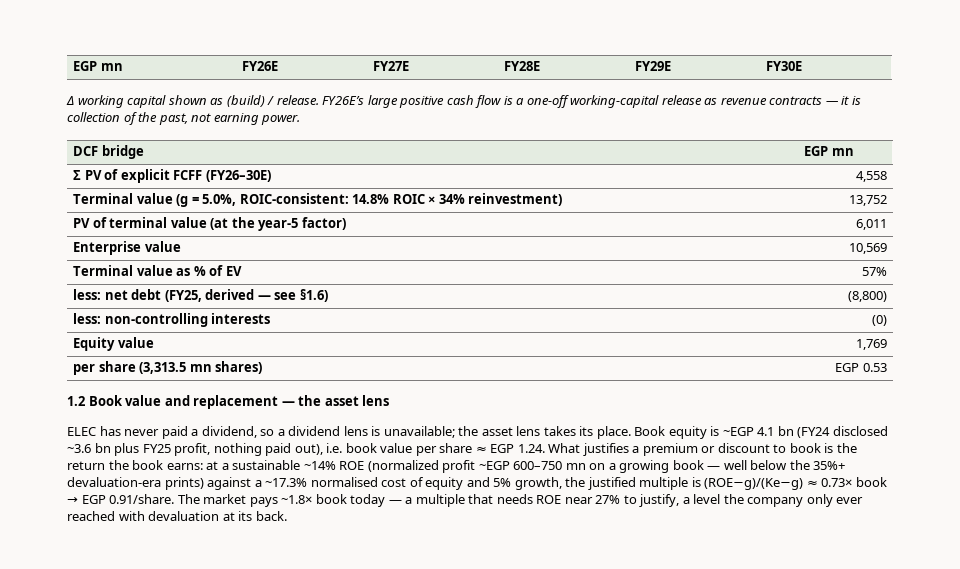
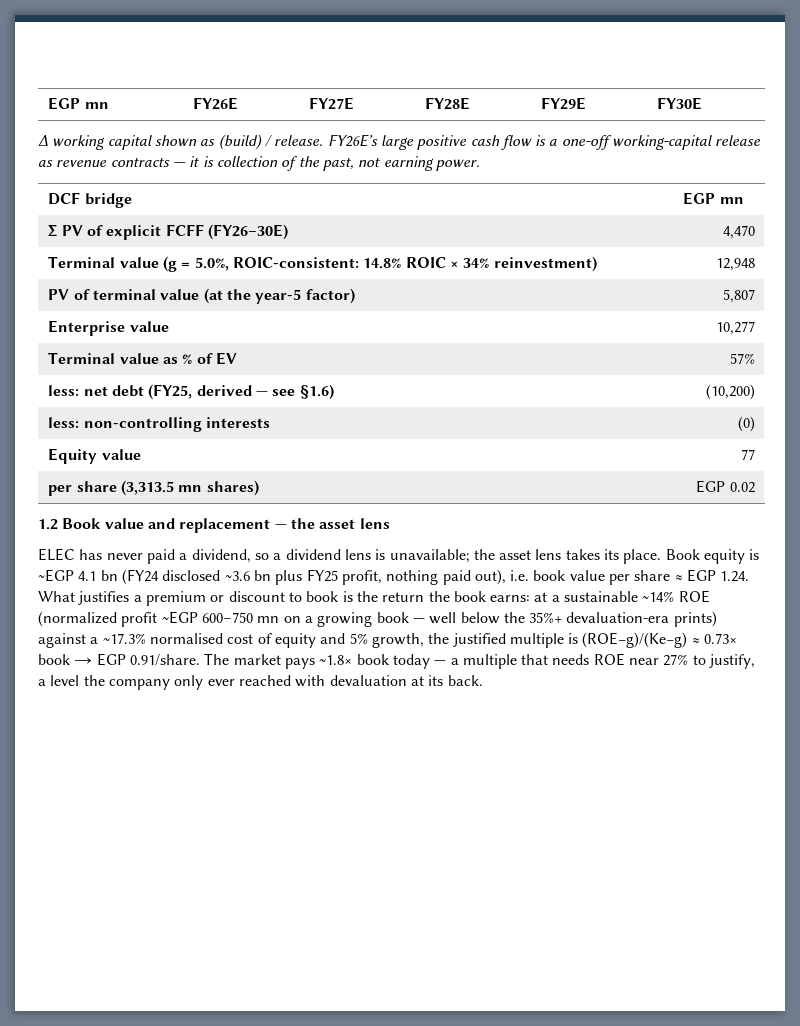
[855,171,887,182] 4,558 -> [722,225,755,239] 4,470
[848,195,887,206] 13,752 -> [715,258,755,271] 12,948
[855,219,887,230] 6,011 -> [722,289,755,303] 5,807
[848,243,887,254] 10,569 -> [715,321,755,335] 10,277
[847,291,887,302] (8,800) -> [705,384,755,400] (10,200)
[855,339,887,350] 1,769 -> [740,449,755,460] 77
[862,363,887,372] 0.53 -> [729,482,755,493] 0.02

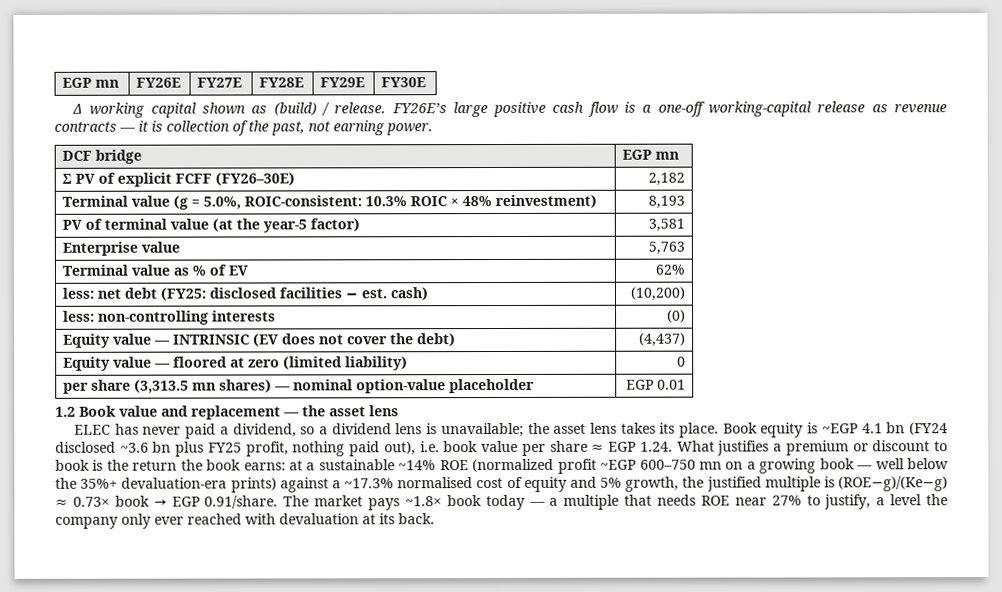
[722,225,755,239] 4,470 -> [647,172,685,186] 2,182
[363,258,402,269] 14.8% -> [365,196,408,207] 10.3%
[463,258,490,268] 34% -> [462,196,493,207] 48%
[715,258,755,271] 12,948 -> [647,195,685,209] 8,193
[722,289,755,303] 5,807 -> [647,218,685,232] 3,581
[715,321,755,335] 10,277 -> [647,241,685,255] 5,763
[729,353,755,364] 57% -> [654,264,685,275] 62%
[148,384,334,400] (FY25, derived — see §1.6) -> [160,287,430,301] (FY25: disclosed facilities − est. cash)
[740,449,755,460] | 77 -> [154,333,457,347] [638,332,686,347] [63,356,409,371] [676,356,686,367] — INTRINSIC (EV does not cover the debt) | (4,437) // Equity value — floored at zero (limited liability) | 0
[696,480,755,493] | EGP 0.02 -> [274,378,536,394] [625,379,686,390] — nominal option-value placeholder | EGP 0.01

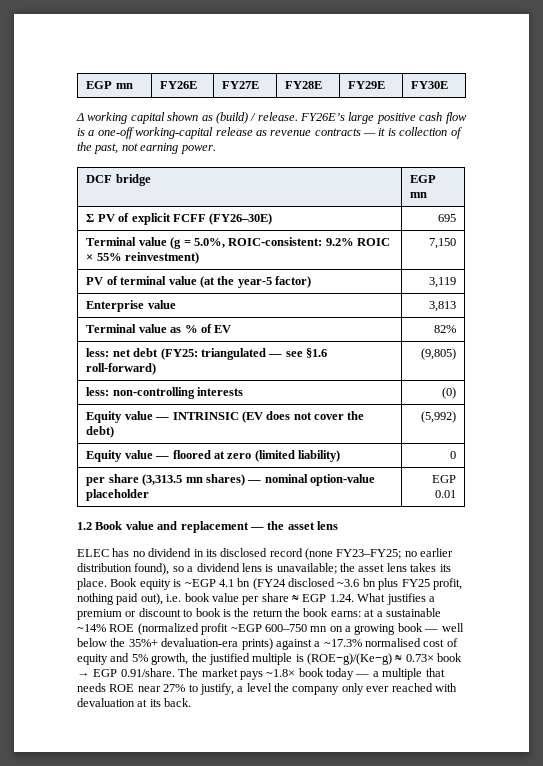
[647,172,685,186] 2,182 -> [437,214,456,222] 695
[365,196,408,207] 10.3% -> [325,238,354,246] 9.2%
[462,196,493,207] 48% -> [96,253,122,261] 55%
[647,195,685,209] 8,193 -> [428,238,456,249] 7,150
[647,218,685,232] 3,581 -> [428,277,456,288] 3,119
[647,241,685,255] 5,763 -> [428,301,456,312] 3,813
[654,264,685,275] 62% -> [433,325,456,333] 82%
[209,287,430,301] [629,286,686,301] disclosed facilities − est. cash) | (10,200) -> [200,348,328,360] [86,363,157,375] [420,348,456,360] triangulated — see §1.6 roll-forward) | (9,805)
[638,332,686,347] (4,437) -> [420,411,456,423] (5,992)
[142,423,297,439] never paid a dividend, -> [132,548,454,560] [77,563,170,575] no dividend in its disclosed record (none FY23–FY25; no earlier distribution found),

